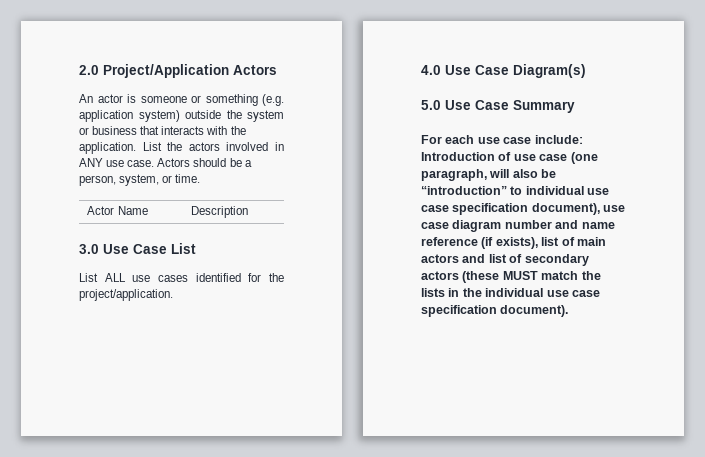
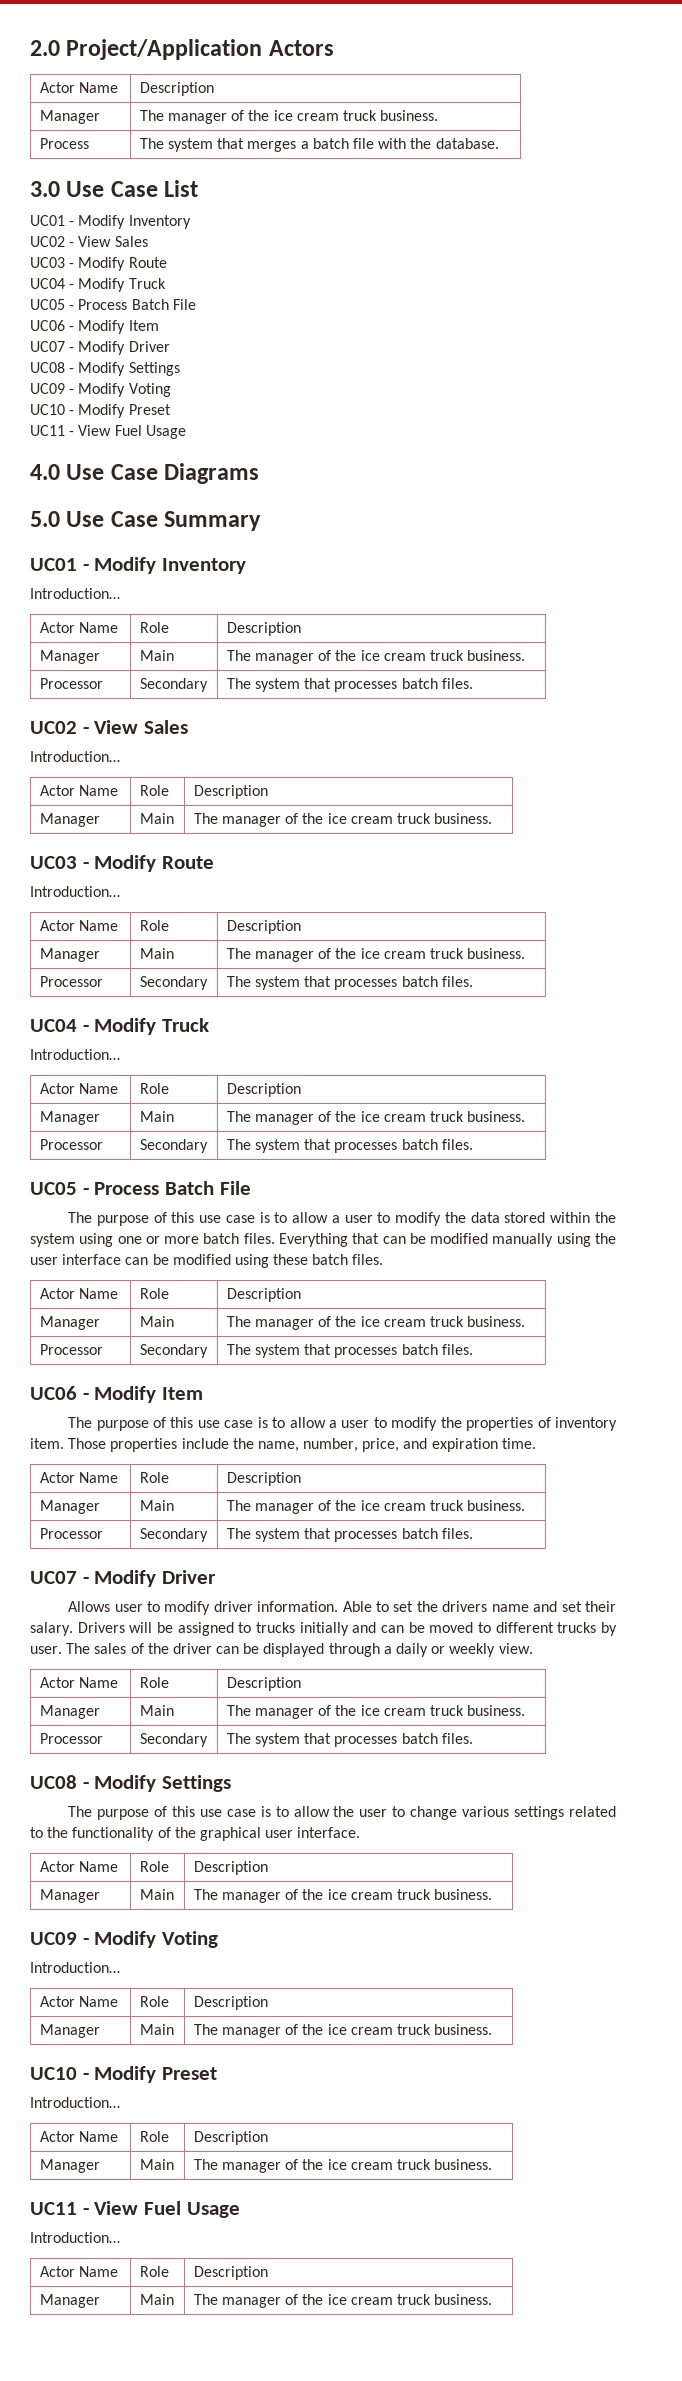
[79,94,284,106] [79,110,284,122] [79,126,246,135] [79,142,284,154] [79,158,252,167] [79,174,201,186] [87,206,148,215] [191,206,249,218] [79,243,196,254] [79,273,284,282] [79,289,173,301] // An actor is someone or something (e.g. application system) outside the system or business that interacts with the application. List the actors involved in ANY use case. Actors should be a person, system, or time. // Actor Name | Description // 3.0 Use Case List // List ALL use cases identified for the project/application. -> [39,82,119,93] [139,82,214,96] [39,110,100,124] [139,110,439,124] [39,138,89,149] [139,138,499,152] [30,180,199,197] [30,215,191,229] [30,236,148,247] [30,257,167,271] [30,278,166,292] [30,299,196,310] [30,320,159,334] [30,341,170,355] [30,362,180,376] [30,383,171,397] [30,404,171,418] [30,425,186,439] // Actor Name | Description // Manager | The manager of the ice cream truck business. // Process | The system that merges a batch file with the database. // 3.0 Use Case List // UC01 - Modify Inventory // UC02 - View Sales // UC03 - Modify Route // UC04 - Modify Truck // UC05 - Process Batch File // UC06 - Modify Item // UC07 - Modify Driver // UC08 - Modify Settings // UC09 - Modify Voting // UC10 - Modify Preset // UC11 - View Fuel Usage
[513,64,586,78] Diagram(s) -> [164,463,260,484] Diagrams
[421,135,583,144] [421,152,598,164] [421,169,557,181] [421,186,610,195] [421,203,626,215] [421,220,615,232] [421,237,606,249] [421,254,589,266] [421,271,601,283] [421,288,600,297] [421,305,569,317] For each use case include: Introduction of use case (one paragraph, will also be “introduction” to individual use case specification document), use case diagram number and name reference (if exists), list of main actors and list of secondary actors (these MUST match the lists in the individual use case specification document). -> [30,557,247,574] [30,588,120,599] [39,622,119,633] [139,622,169,633] [226,622,301,636] [39,650,100,664] [139,650,174,661] [226,650,526,664] [39,678,103,689] [139,678,208,692] [226,678,473,692] [30,720,189,734] [30,751,120,762] [39,785,119,796] [139,785,169,796] [193,785,268,799] [39,813,100,827] [139,813,174,824] [193,813,493,827] [30,855,215,872] [30,886,120,897] [39,920,119,931] [139,920,169,931] [226,920,301,934] [39,948,100,962] [139,948,174,959] [226,948,526,962] [39,976,103,987] [139,976,208,990] [226,976,473,990] [30,1018,210,1035] [30,1049,120,1060] [39,1083,119,1094] [139,1083,169,1094] [226,1083,301,1097] [39,1111,100,1125] [139,1111,174,1122] [226,1111,526,1125] [39,1139,103,1150] [139,1139,208,1153] [226,1139,473,1153] [30,1181,251,1195] [68,1212,617,1226] [30,1233,616,1247] [30,1254,384,1268] [39,1288,119,1299] [139,1288,169,1299] [226,1288,301,1302] [39,1316,100,1330] [139,1316,174,1327] [226,1316,526,1330] [39,1344,103,1355] [139,1344,208,1358] [226,1344,473,1358] [30,1386,204,1403] [68,1417,617,1431] [30,1438,536,1452] [39,1472,119,1483] [139,1472,169,1483] [226,1472,301,1486] [39,1500,100,1514] [139,1500,174,1511] [226,1500,526,1514] [39,1528,103,1539] [139,1528,208,1542] [226,1528,473,1542] [30,1570,217,1587] [68,1601,616,1615] [30,1622,617,1636] [30,1643,533,1657] [39,1677,119,1688] [139,1677,169,1688] [226,1677,301,1691] [39,1705,100,1719] [139,1705,174,1716] [226,1705,526,1719] [39,1733,103,1744] [139,1733,208,1747] [226,1733,473,1747] [30,1775,232,1792] [68,1806,616,1820] [30,1827,361,1841] [39,1861,119,1872] [139,1861,169,1872] [193,1861,268,1875] [39,1889,100,1903] [139,1889,174,1900] [193,1889,493,1903] [30,1931,219,1948] [30,1962,120,1973] [39,1996,119,2007] [139,1996,169,2007] [193,1996,268,2010] [39,2024,100,2038] [139,2024,174,2035] [193,2024,493,2038] [30,2066,218,2083] [30,2097,120,2108] [39,2131,119,2142] [139,2131,169,2142] [193,2131,268,2145] [39,2159,100,2173] [139,2159,174,2170] [193,2159,493,2173] [30,2201,240,2218] [30,2232,120,2243] [39,2266,119,2277] [139,2266,169,2277] [193,2266,268,2280] [39,2294,100,2308] [139,2294,174,2305] [193,2294,493,2308] UC01 - Modify Inventory // Introduction… // Actor Name | Role | Description // Manager | Main | The manager of the ice cream truck business. // Processor | Secondary | The system that processes batch files. // UC02 - View Sales // Introduction… // Actor Name | Role | Description // Manager | Main | The manager of the ice cream truck business. // UC03 - Modify Route // Introduction… // Actor Name | Role | Description // Manager | Main | The manager of the ice cream truck business. // Processor | Secondary | The system that processes batch files. // UC04 - Modify Truck // Introduction… // Actor Name | Role | Description // Manager | Main | The manager of the ice cream truck business. // Processor | Secondary | The system that processes batch files. // UC05 - Process Batch File // The purpose of this use case is to allow a user to modify the data stored within the system using one or more batch files. Everything that can be modified manually using the user interface can be modified using these batch files. // Actor Name | Role | Description // Manager | Main | The manager of the ice cream truck business. // Processor | Secondary | The system that processes batch files. // UC06 - Modify Item // The purpose of this use case is to allow a user to modify the properties of inventory item. Those properties include the name, number, price, and expiration time. // Actor Name | Role | Description // Manager | Main | The manager of the ice cream truck business. // Processor | Secondary | The system that processes batch files. // UC07 - Modify Driver // Allows user to modify driver information. Able to set the drivers name and set their salary. Drivers will be assigned to trucks initially and can be moved to different trucks by user. The sales of the driver can be displayed through a daily or weekly view. // Actor Name | Role | Description // Manager | Main | The manager of the ice cream truck business. // Processor | Secondary | The system that processes batch files. // UC08 - Modify Settings // The purpose of this use case is to allow the user to change various settings related to the functionality of the graphical user interface. // Actor Name | Role | Description // Manager | Main | The manager of the ice cream truck business. // UC09 - Modify Voting // Introduction… // Actor Name | Role | Description // Manager | Main | The manager of the ice cream truck business. // UC10 - Modify Preset // Introduction… // Actor Name | Role | Description // Manager | Main | The manager of the ice cream truck business. // UC11 - View Fuel Usage // Introduction… // Actor Name | Role | Description // Manager | Main | The manager of the ice cream truck business.

